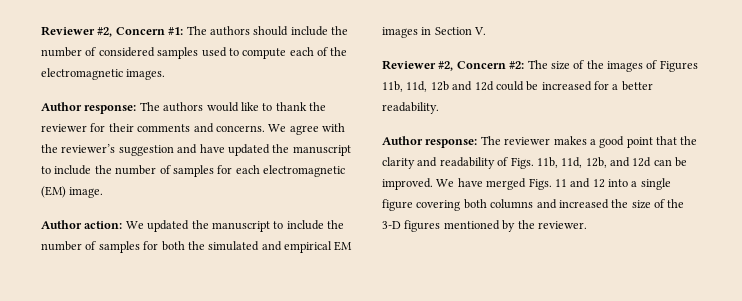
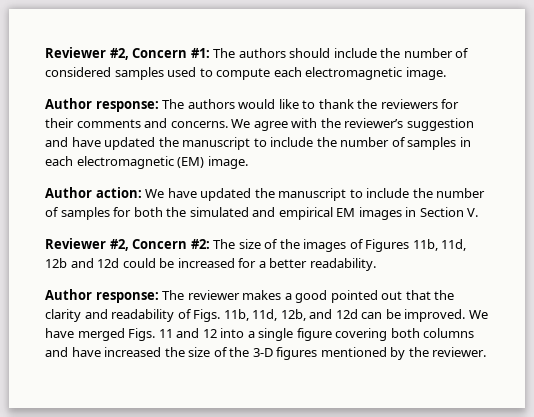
[317,47,348,56] [41,68,166,80] of the electromagnetic images. -> [305,67,446,80] electromagnetic image.
[41,124,87,132] reviewer -> [380,99,438,109] reviewers
[217,165,233,174] for -> [459,137,471,147] in
(144, 225) none -> [167,188,197,198] have
[626,137,653,148] point -> [330,290,403,303] pointed out
(557, 204) none -> [71,347,101,357] have

